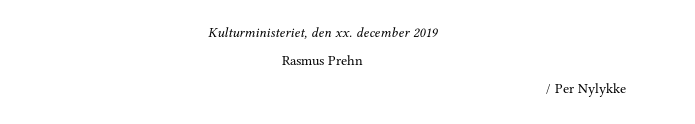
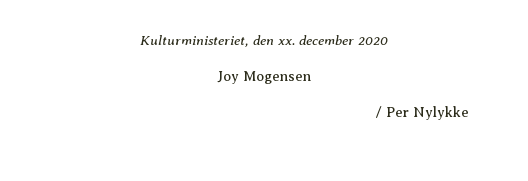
[412,28,439,38] [281,55,363,66] 2019 // Rasmus Prehn -> [357,37,388,45] [216,71,311,84] 2020 // Joy Mogensen

